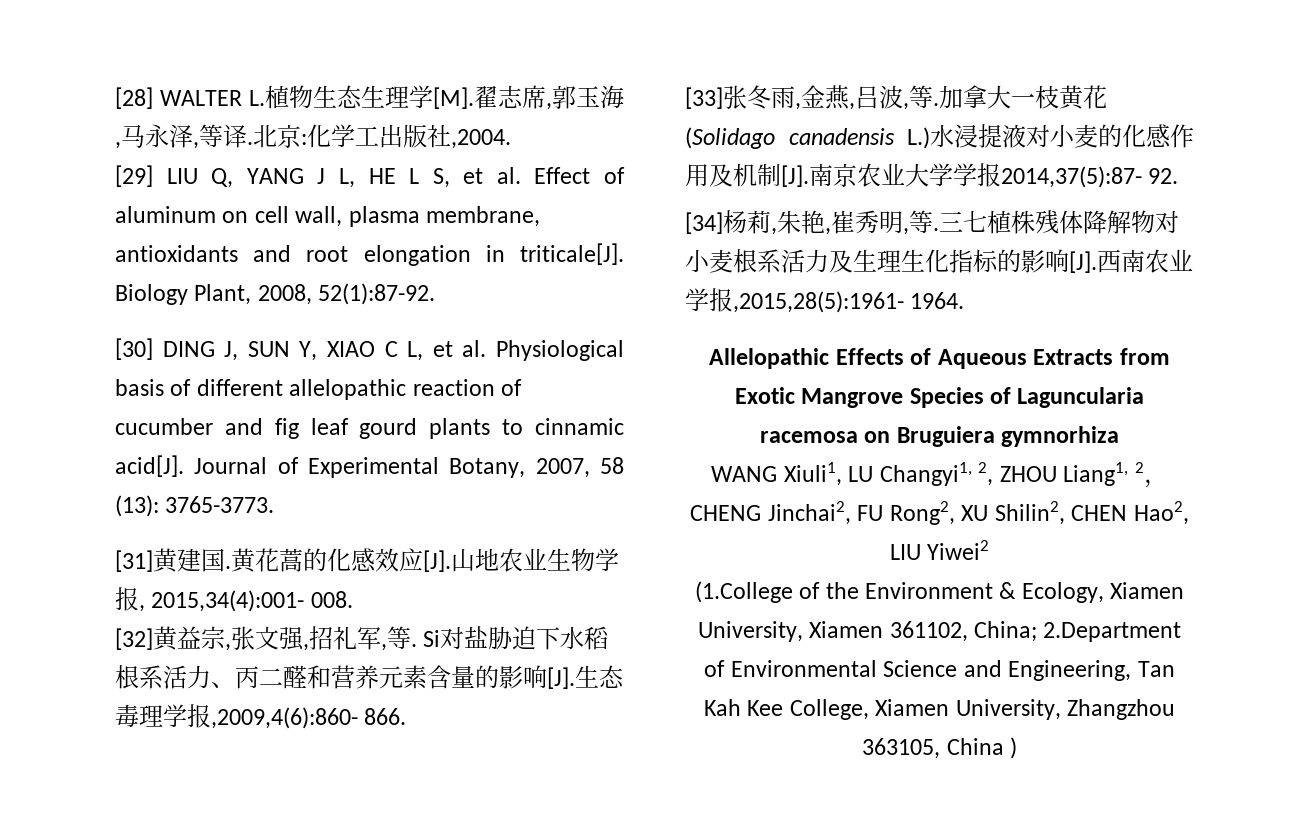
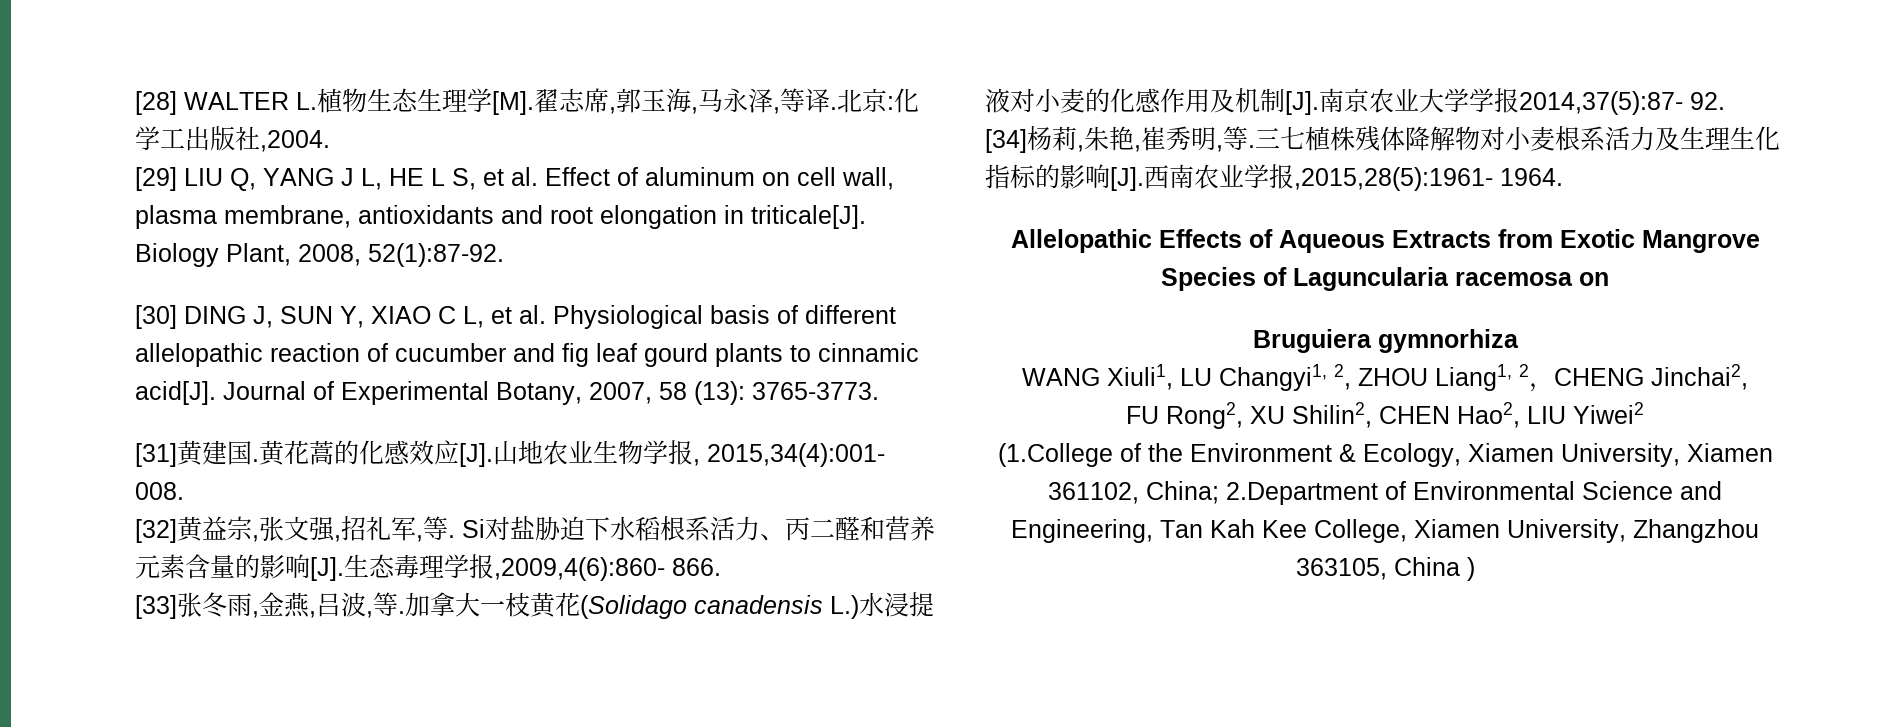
(891, 437) none -> (1609, 279) //
(851, 513) none -> (1748, 377) //

